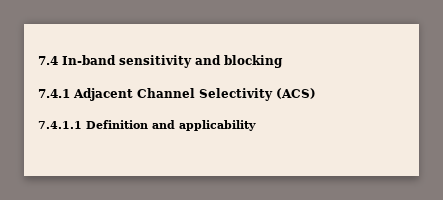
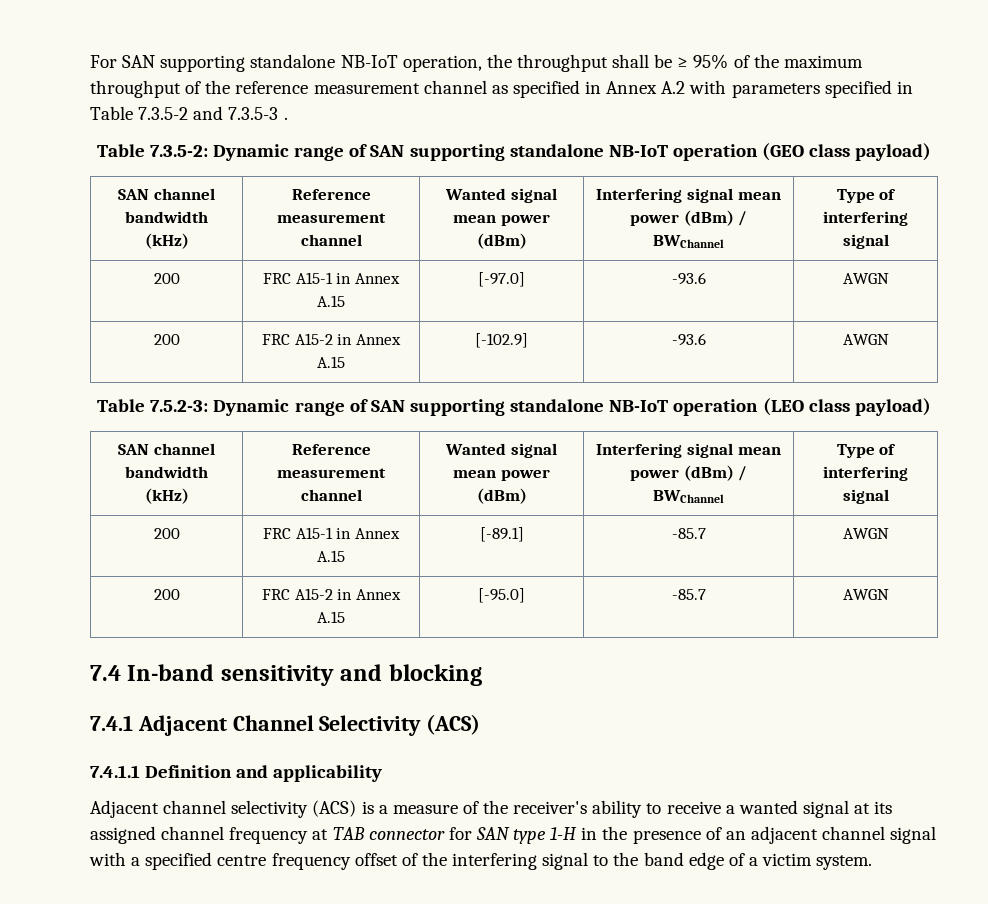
(38, 60) none -> [90,54,863,72] [90,80,913,98] [90,106,288,120] [96,143,932,161] [118,188,215,200] [125,211,208,223] [144,233,189,249] [291,189,371,200] [277,213,386,223] [300,234,362,246] [445,188,557,203] [453,214,550,226] [476,233,527,249] [596,188,781,203] [629,210,748,226] [653,235,724,248] [836,189,897,203] [823,211,908,226] [842,234,889,249] [153,273,180,284] [263,272,400,284] [317,295,345,307] [478,272,525,287] [671,272,706,285] [842,273,889,284] [153,334,180,345] [262,333,401,345] [317,356,345,368] [475,333,528,348] [671,333,706,346] [842,334,889,345] [97,398,931,416] [118,443,215,455] [125,466,208,478] [144,488,189,504] [291,444,371,455] [277,468,386,478] [300,489,362,501] [445,443,557,458] [453,469,550,481] [476,488,527,504] [596,443,781,458] [629,465,748,481] [653,490,724,503] [836,444,897,458] [823,466,908,481] [842,489,889,504] [153,528,180,539] [263,527,400,539] [317,550,345,562] [479,527,524,542] [671,528,706,539] [842,528,889,539] [153,589,180,600] [262,588,401,600] [317,611,345,623] [478,588,525,603] [671,589,706,600] [842,589,889,600] For SAN supporting standalone NB-IoT operation, the throughput shall be ≥ 95% of the maximum throughput of the reference measurement channel as specified in Annex A.2 with parameters specified in Table 7.3.5-2 and 7.3.5-3 . // Table 7.3.5-2: Dynamic range of SAN supporting standalone NB-IoT operation (GEO class payload) // SAN channel bandwidth (kHz) | Reference measurement channel | Wanted signal mean power (dBm) | Interfering signal mean power (dBm) / BWChannel | Type of interfering signal // 200 | FRC A15-1 in Annex A.15 | [-97.0] | -93.6 | AWGN // 200 | FRC A15-2 in Annex A.15 | [-102.9] | -93.6 | AWGN // Table 7.5.2-3: Dynamic range of SAN supporting standalone NB-IoT operation (LEO class payload) // SAN channel bandwidth (kHz) | Reference measurement channel | Wanted signal mean power (dBm) | Interfering signal mean power (dBm) / BWChannel | Type of interfering signal // 200 | FRC A15-1 in Annex A.15 | [-89.1] | -85.7 | AWGN // 200 | FRC A15-2 in Annex A.15 | [-95.0] | -85.7 | AWGN //
(256, 125) none -> [90,800,893,818] [90,826,937,844] [89,852,873,870] // Adjacent channel selectivity (ACS) is a measure of the receiver's ability to receive a wanted signal at its assigned channel frequency at TAB connector for SAN type 1-H in the presence of an adjacent channel signal with a specified centre frequency offset of the interfering signal to the band edge of a victim system.

